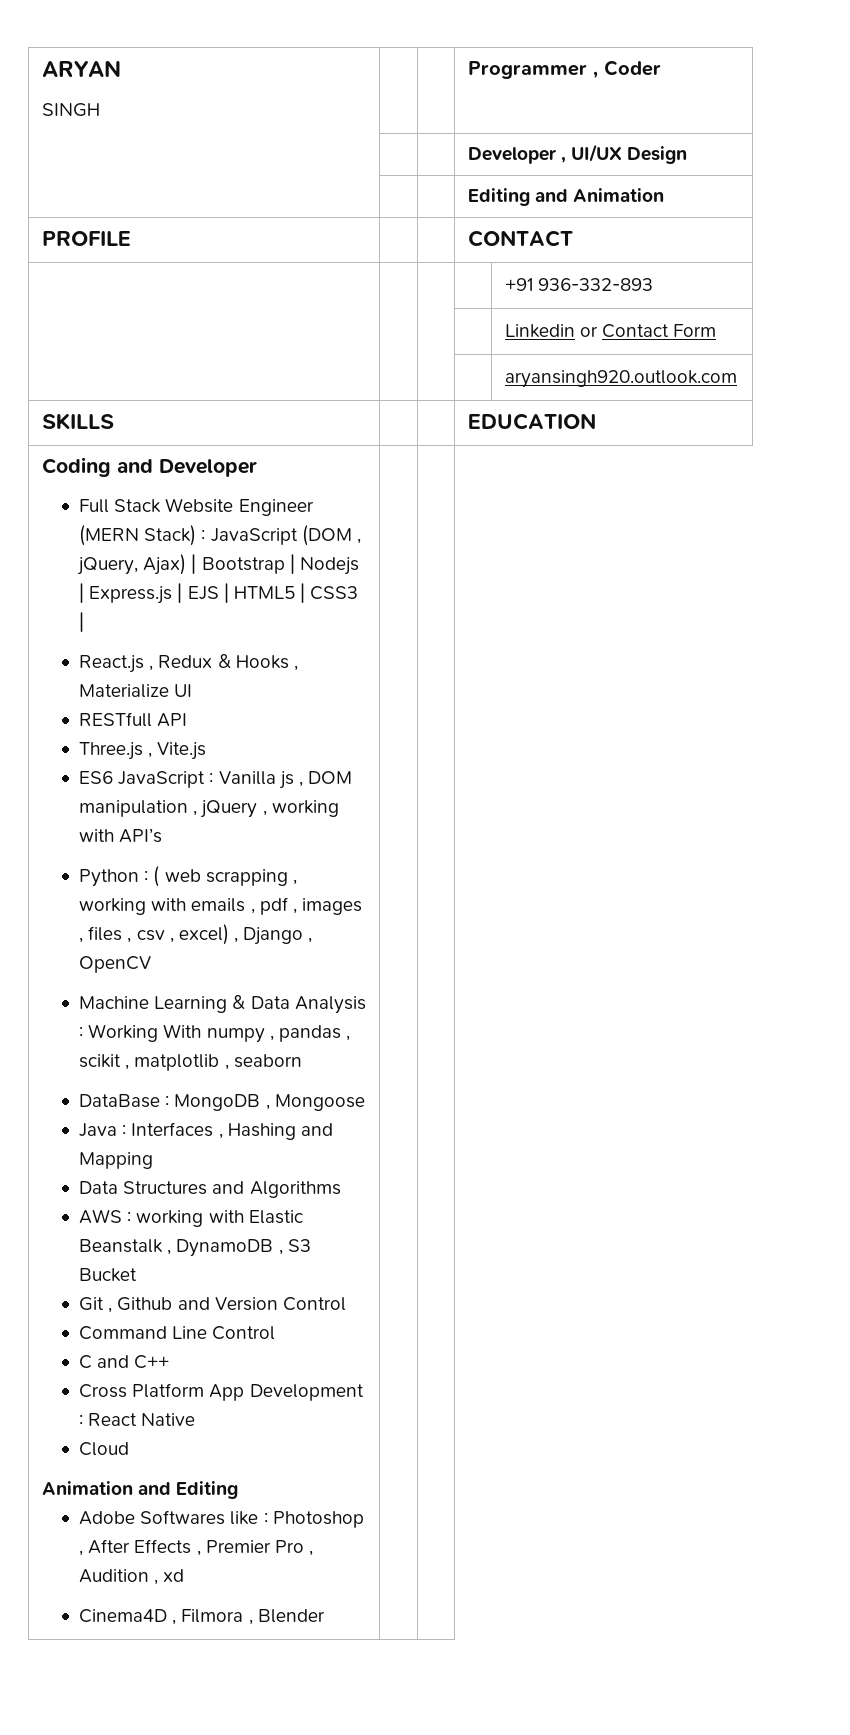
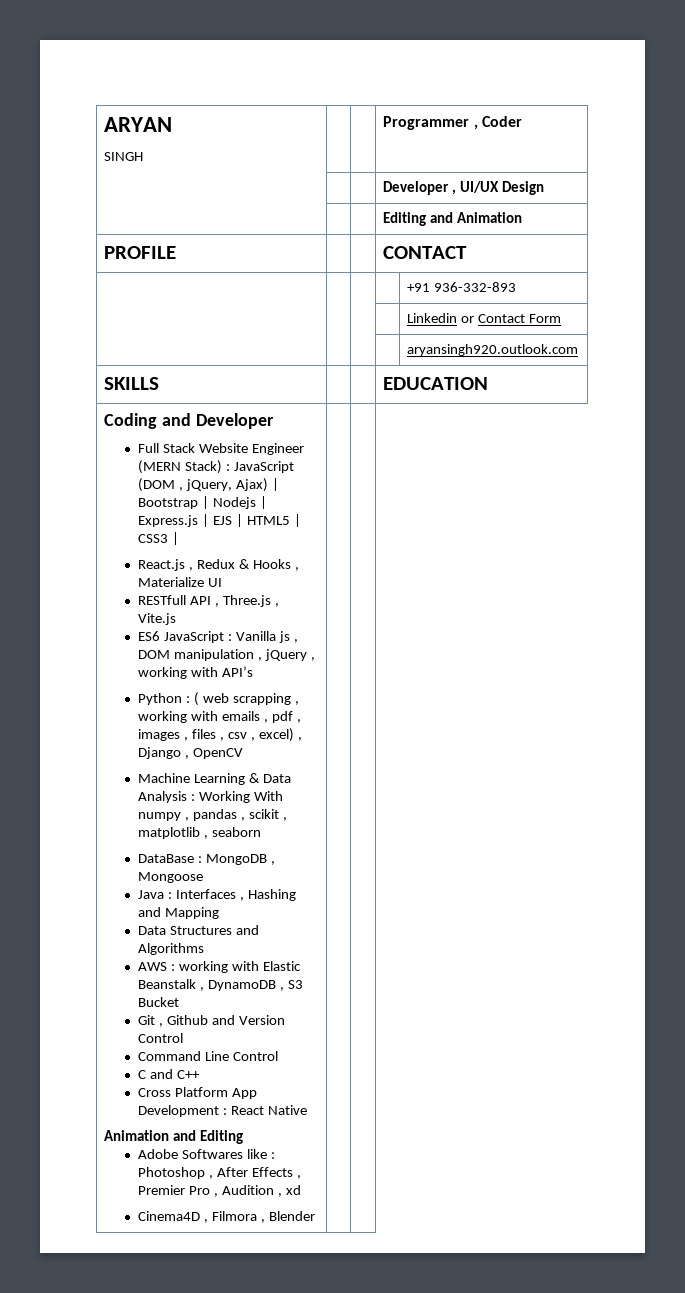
(188, 720) // -> [214,603,219,607] ,
[79,1442,130,1456] // Cloud -> (307, 1110) none

